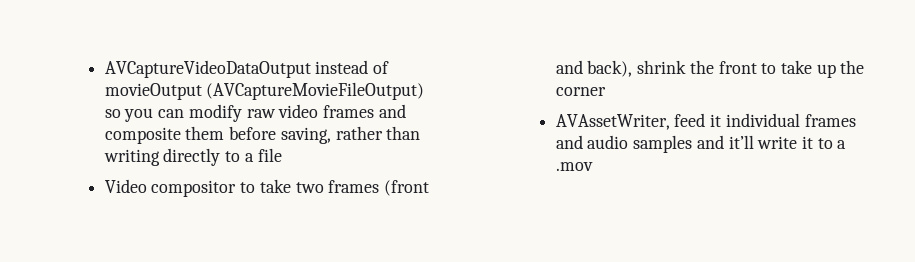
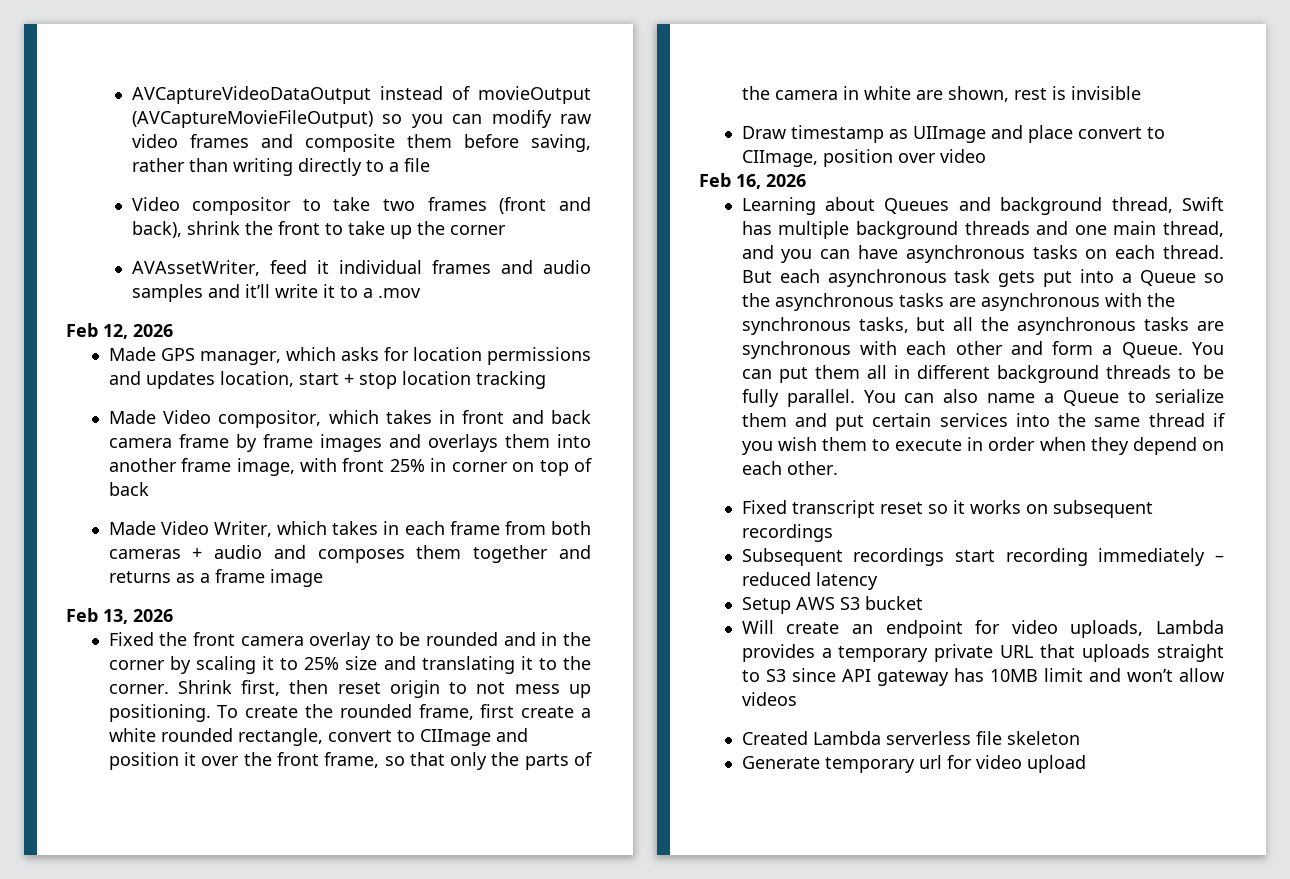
(593, 166) none -> [66,323,173,339] [108,347,591,365] [108,371,546,389] [108,410,592,428] [108,434,592,452] [108,458,593,476] [108,482,149,496] [108,521,591,537] [108,545,591,563] [108,569,323,587] [66,608,173,624] [108,632,592,650] [108,656,591,674] [108,680,592,698] [108,704,592,722] [108,728,528,746] [108,752,593,770] [741,86,1141,102] [741,125,1165,143] [741,149,986,167] [699,173,806,189] [741,197,1224,215] [741,221,1224,239] [741,245,1224,263] [741,269,1224,287] [741,293,1175,311] [741,317,1224,335] [741,341,1224,359] [741,365,1224,383] [741,389,1224,407] [741,413,1225,431] [741,437,1224,455] [741,461,838,475] [741,500,1153,518] [741,524,833,542] [741,548,1224,566] [741,572,878,590] [741,596,923,614] [741,620,1224,638] [741,644,1224,662] [741,668,1224,686] [741,692,797,706] [741,731,1080,745] [741,755,1086,773] // Feb 12, 2026 // Made GPS manager, which asks for location permissions and updates location, start + stop location tracking // Made Video compositor, which takes in front and back camera frame by frame images and overlays them into another frame image, with front 25% in corner on top of back // Made Video Writer, which takes in each frame from both cameras + audio and composes them together and returns as a frame image // Feb 13, 2026 // Fixed the front camera overlay to be rounded and in the corner by scaling it to 25% size and translating it to the corner. Shrink first, then reset origin to not mess up positioning. To create the rounded frame, first create a white rounded rectangle, convert to CIImage and position it over the front frame, so that only the parts of the camera in white are shown, rest is invisible // Draw timestamp as UIImage and place convert to CIImage, position over video // Feb 16, 2026 // Learning about Queues and background thread, Swift has multiple background threads and one main thread, and you can have asynchronous tasks on each thread. But each asynchronous task gets put into a Queue so the asynchronous tasks are asynchronous with the synchronous tasks, but all the asynchronous tasks are synchronous with each other and form a Queue. You can put them all in different background threads to be fully parallel. You can also name a Queue to serialize them and put certain services into the same thread if you wish them to execute in order when they depend on each other. // Fixed transcript reset so it works on subsequent recordings // Subsequent recordings start recording immediately – reduced latency // Setup AWS S3 bucket // Will create an endpoint for video uploads, Lambda provides a temporary private URL that uploads straight to S3 since API gateway has 10MB limit and won’t allow videos // Created Lambda serverless file skeleton // Generate temporary url for video upload

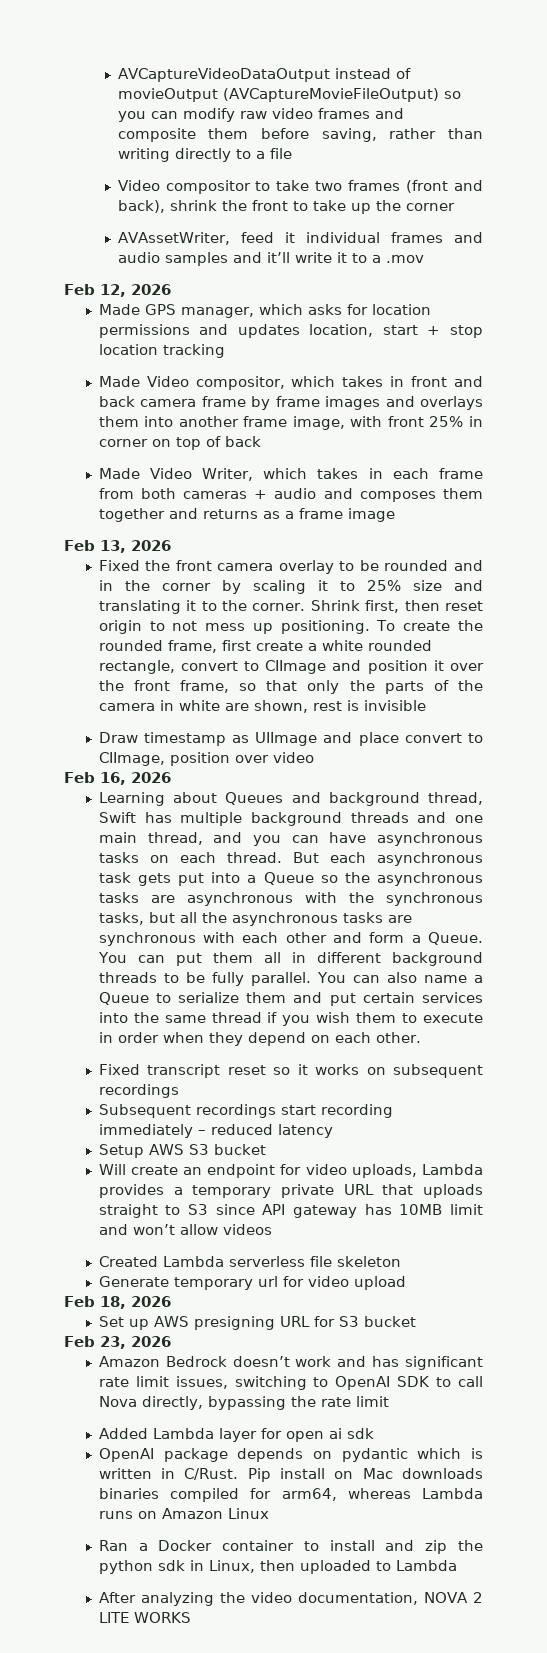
(1086, 764) none -> [64,1296,171,1309] [98,1316,416,1330] [64,1336,171,1349] [98,1356,484,1370] [98,1376,483,1390] [98,1396,389,1410] [98,1428,374,1442] [98,1448,483,1462] [98,1468,484,1482] [98,1488,484,1502] [98,1508,269,1519] [98,1540,483,1554] [98,1560,457,1574] [98,1592,483,1606] [98,1612,191,1623] // Feb 18, 2026 // Set up AWS presigning URL for S3 bucket // Feb 23, 2026 // Amazon Bedrock doesn’t work and has significant rate limit issues, switching to OpenAI SDK to call Nova directly, bypassing the rate limit // Added Lambda layer for open ai sdk // OpenAI package depends on pydantic which is written in C/Rust. Pip install on Mac downloads binaries compiled for arm64, whereas Lambda runs on Amazon Linux // Ran a Docker container to install and zip the python sdk in Linux, then uploaded to Lambda // After analyzing the video documentation, NOVA 2 LITE WORKS

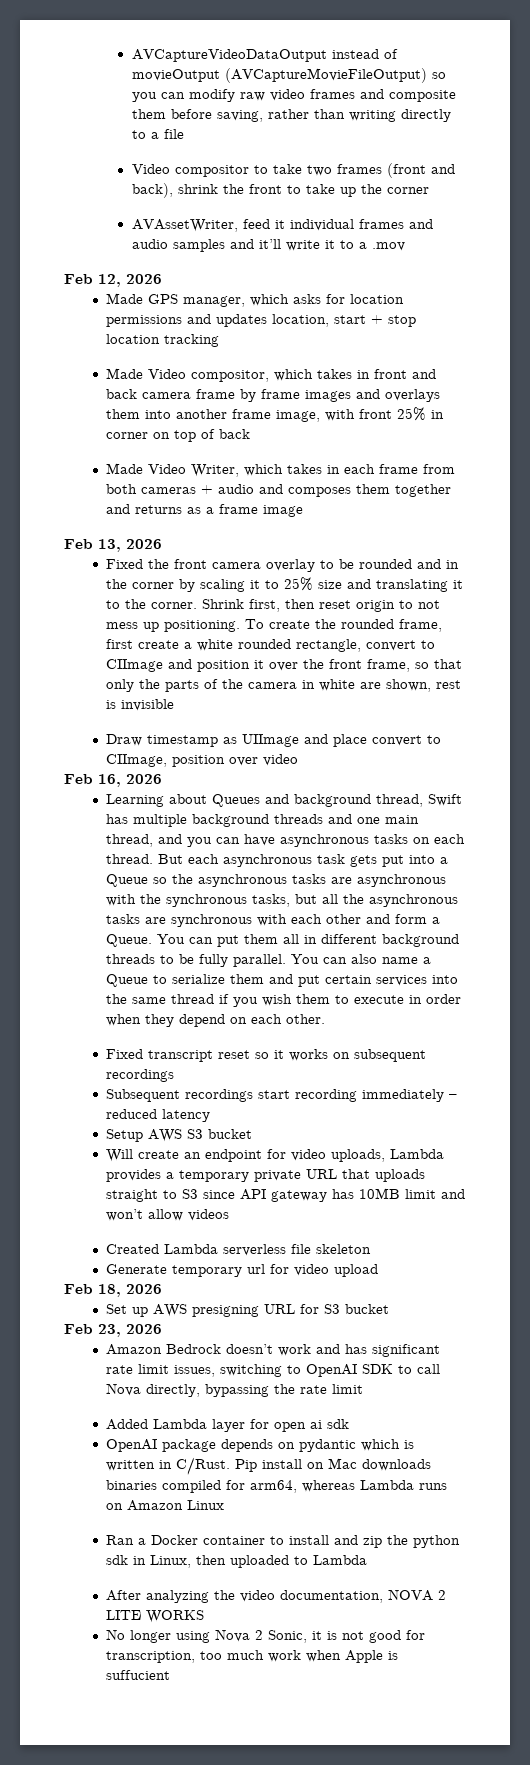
(191, 1617) none -> [106,1629,426,1643] [106,1650,399,1663] [106,1670,171,1680] // No longer using Nova 2 Sonic, it is not good for transcription, too much work when Apple is suffucient

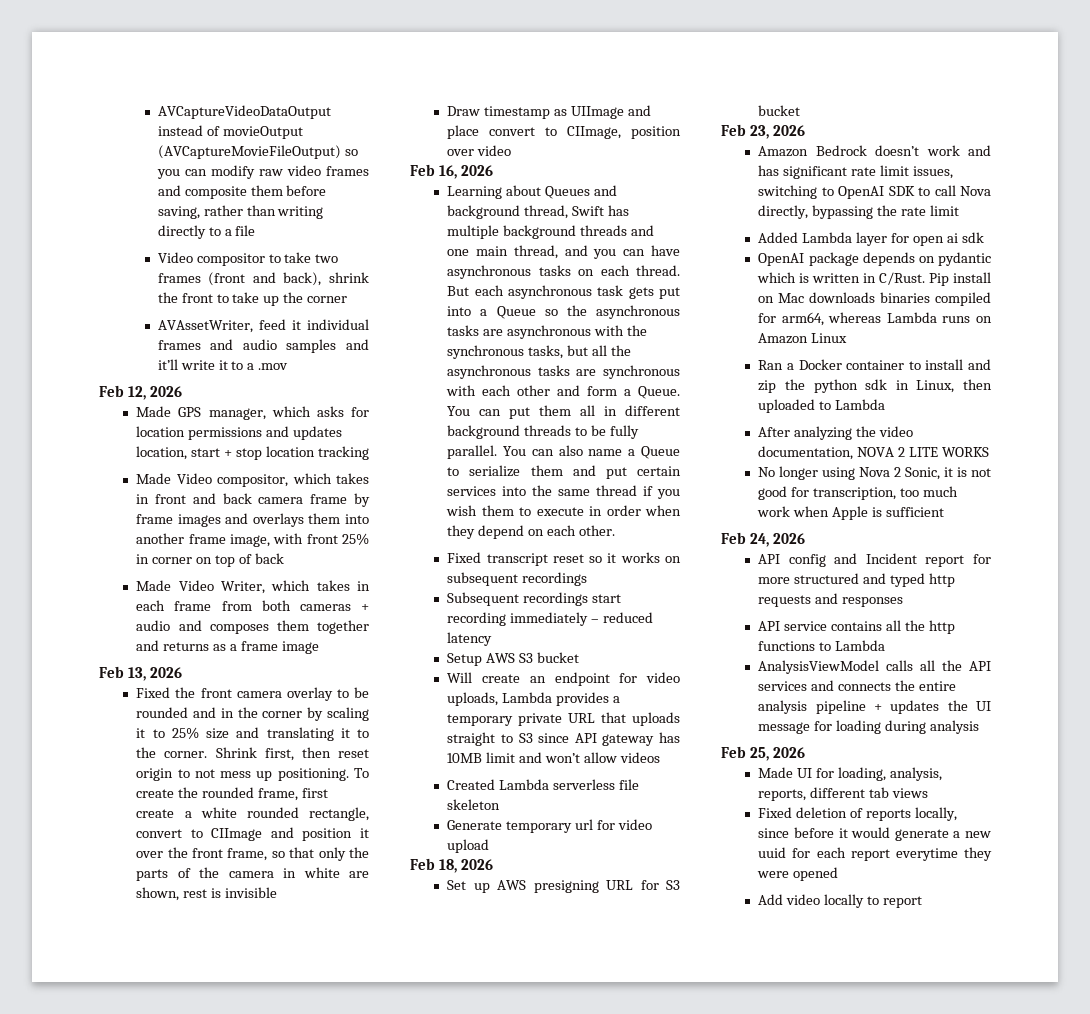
[106,1670,171,1680] suffucient -> [886,507,945,517] [721,532,805,547] [758,553,991,567] [758,573,956,587] [758,593,904,607] [758,620,955,634] [758,640,886,651] [758,660,991,674] [758,680,957,691] [758,700,991,714] [758,720,980,734] [721,746,805,761] [758,767,943,781] [758,787,929,801] [758,807,958,821] [758,827,991,841] [758,847,992,861] [757,867,839,881] [758,894,923,908] sufficient // Feb 24, 2026 // API config and Incident report for more structured and typed http requests and responses // API service contains all the http functions to Lambda // AnalysisViewModel calls all the API services and connects the entire analysis pipeline + updates the UI message for loading during analysis // Feb 25, 2026 // Made UI for loading, analysis, reports, different tab views // Fixed deletion of reports locally, since before it would generate a new uuid for each report everytime they were opened // Add video locally to report

